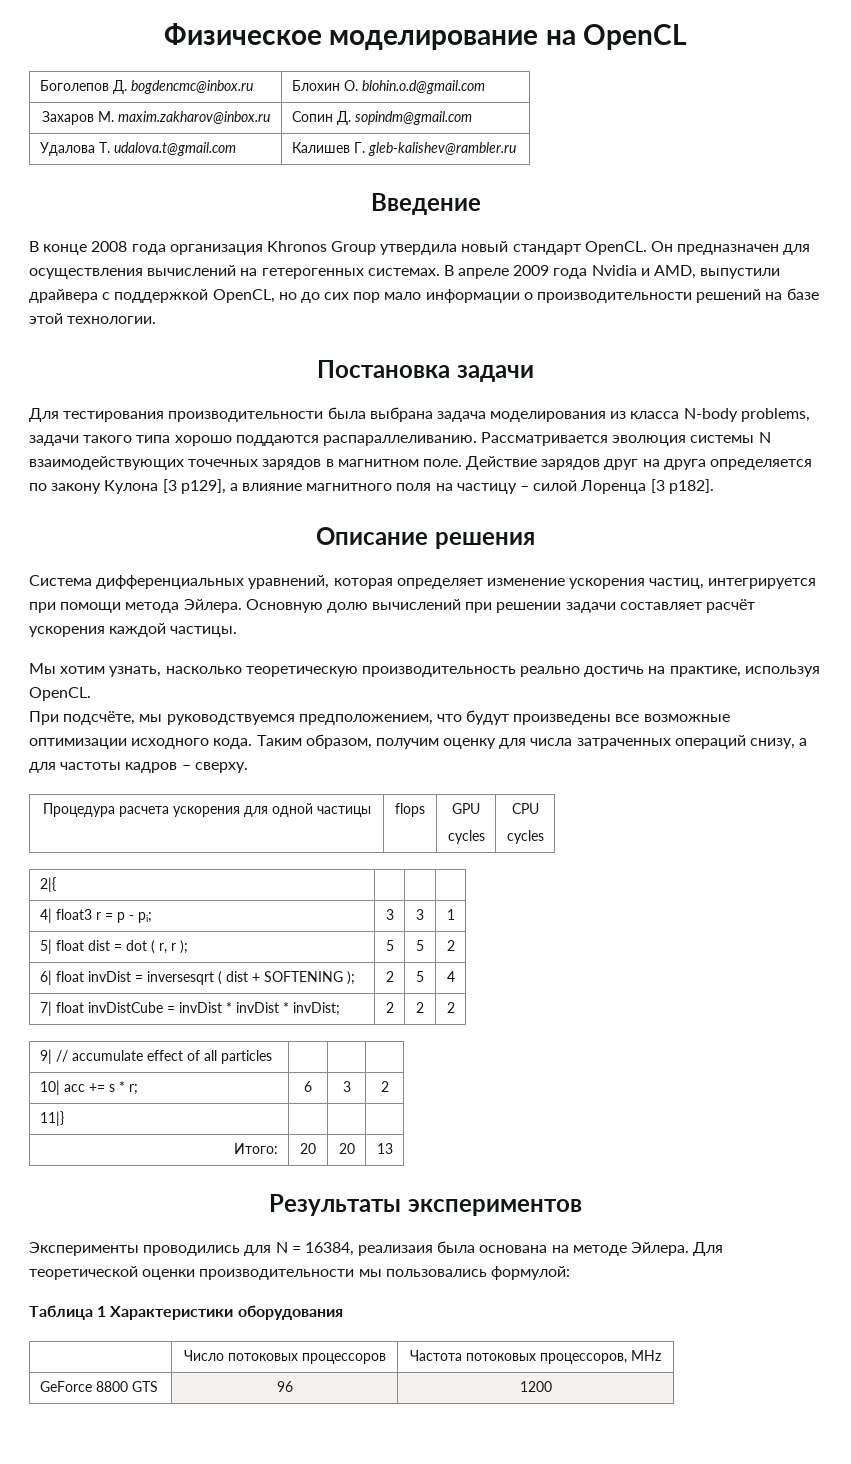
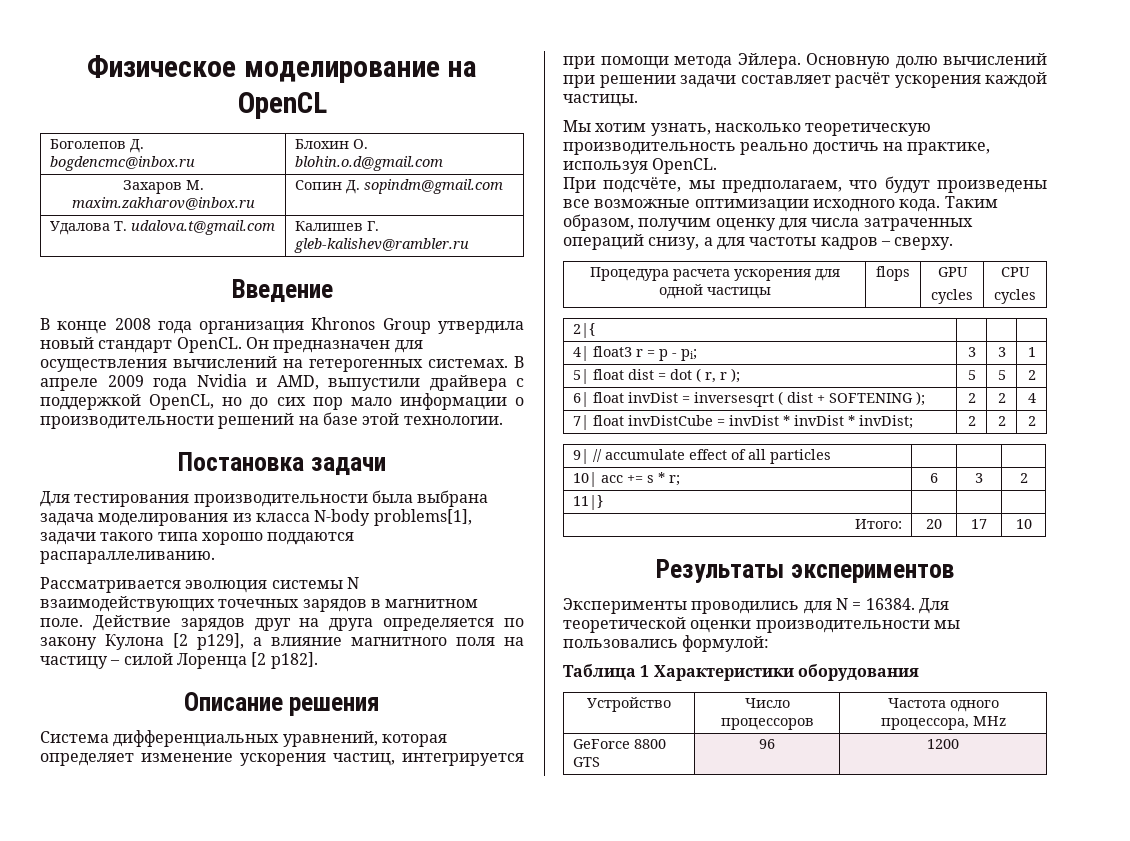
[740,408,810,422] problems, -> [373,509,472,526] problems[1],
(477, 440) none -> (215, 557) //
[162,479,177,493] [3 -> [173,633,188,648] [2
[650,479,665,493] [3 -> [251,652,267,667] [2
[166,714,433,725] руководствуемся предположением, -> [722,180,842,193] предполагаем,
[416,971,424,982] 5 -> [997,393,1006,403] 2
[338,1143,355,1154] [376,1143,393,1154] 20 | 13 -> [971,519,987,529] [1015,519,1032,529] 17 | 10
[304,1241,690,1256] 16384, реализаия была основана на методе Эйлера. -> [865,598,915,610] 16384.
(343, 1312) none -> [587,697,671,712] Устройство
[227,1353,298,1361] потоковых -> (790, 703) none
[466,1353,627,1364] потоковых процессоров, -> [949,700,999,712] [880,718,969,730] одного процессора,

